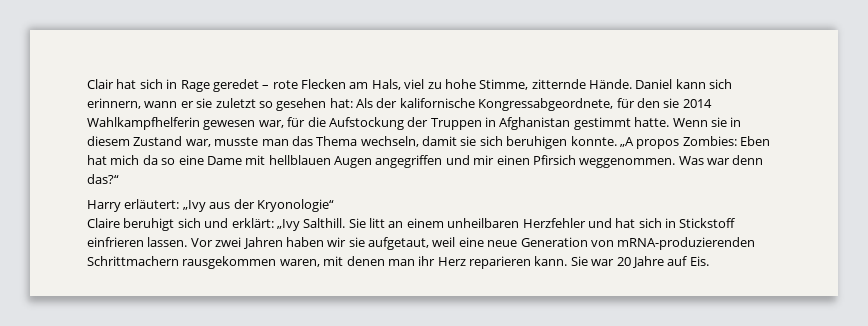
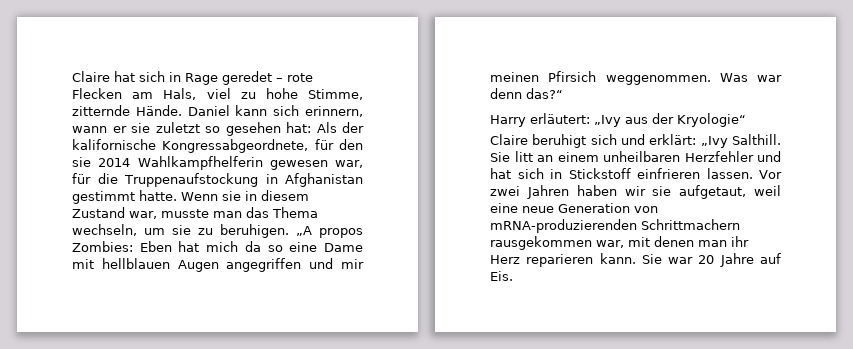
[87,79,114,89] Clair -> [72,71,110,82] Claire
[328,117,482,130] Aufstockung der Truppen -> [124,173,259,187] Truppenaufstockung
[422,136,617,149] damit sie sich beruhigen konnte. -> [144,224,289,238] um sie zu beruhigen.
[496,155,530,165] einen -> [490,72,539,82] meinen
[256,199,334,212] Kryonologie“ -> [677,113,746,127] Kryologie“
[279,259,320,267] waren, -> [596,240,624,248] war,

